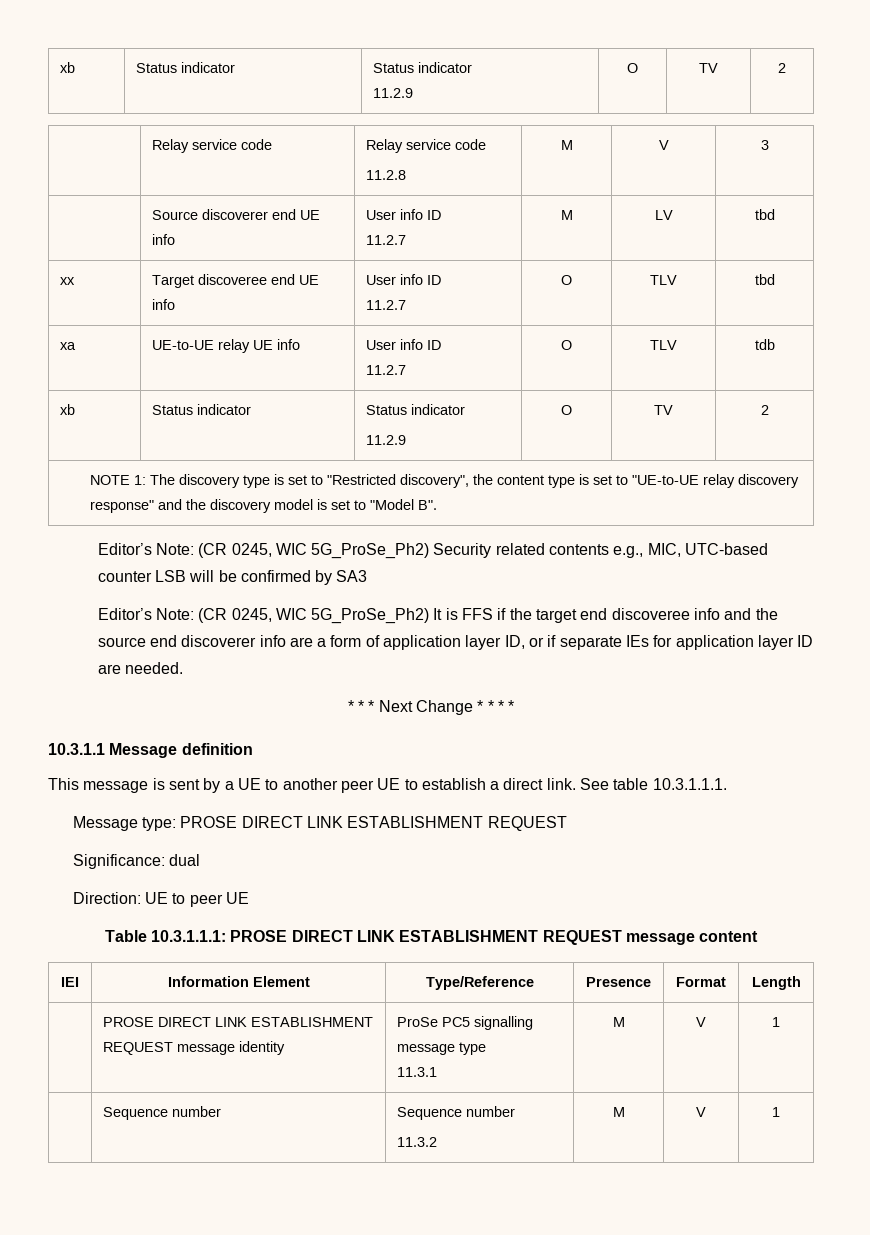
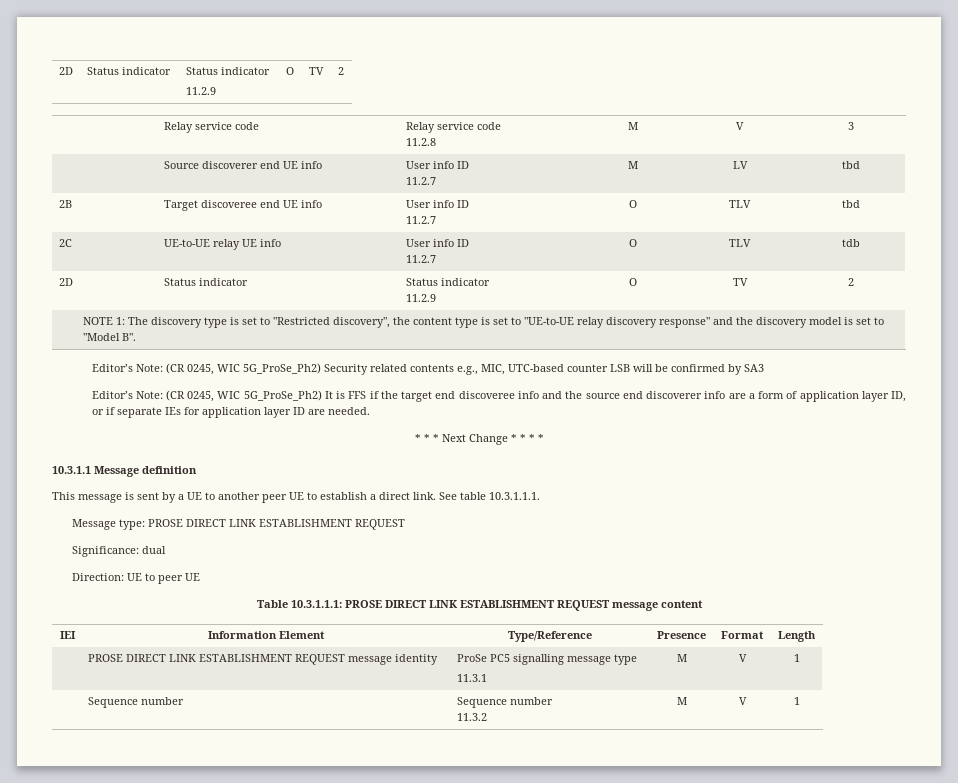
[60,62,76,73] xb -> [58,67,73,75] 2D
[60,277,76,285] xx -> [58,200,72,208] 2B
[60,342,77,350] xa -> [58,239,72,247] 2C
[60,404,76,415] xb -> [58,278,73,286] 2D

